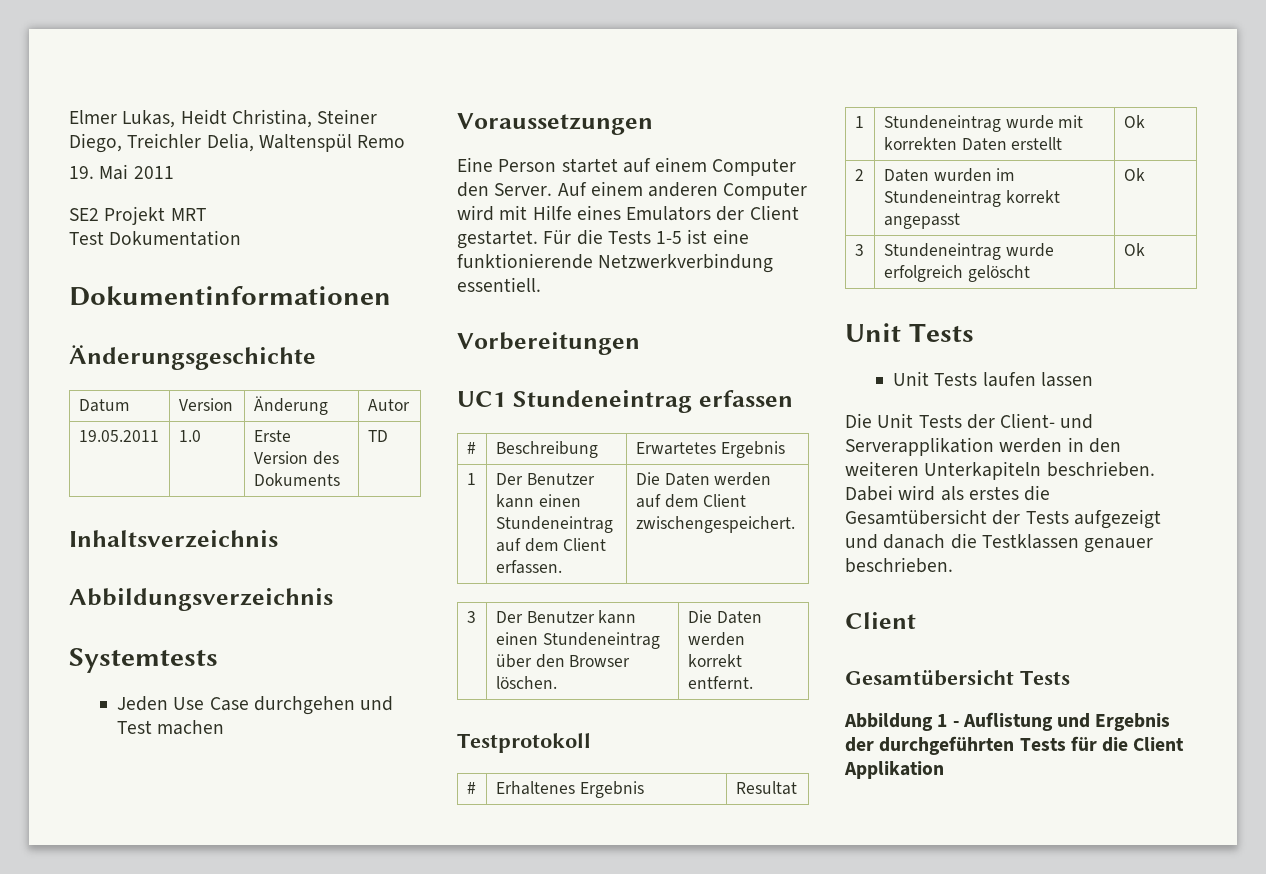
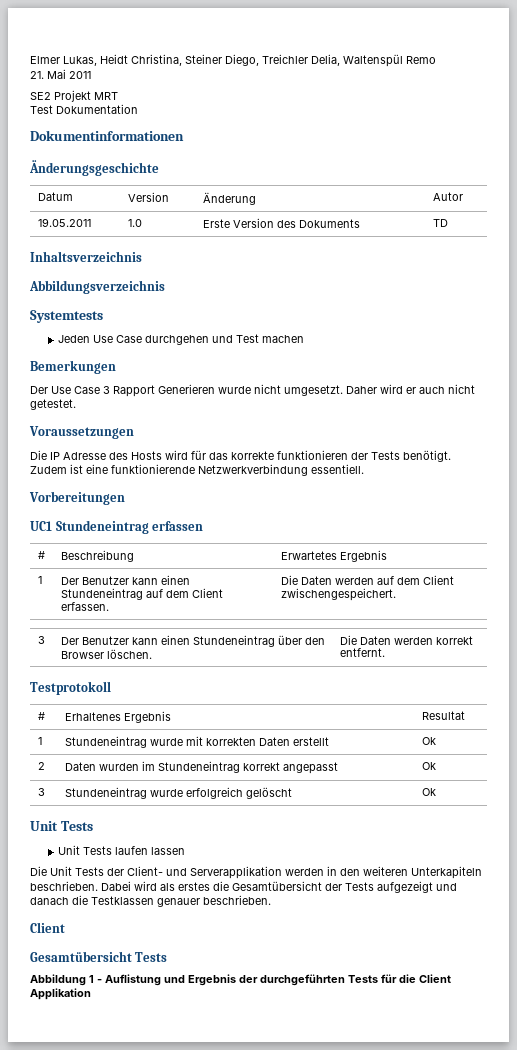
[69,166,94,179] 19. -> [30,71,44,79] 21.
[457,113,653,135] [457,157,797,176] [457,181,808,200] [457,205,799,221] [457,229,683,249] Voraussetzungen // Eine Person startet auf einem Computer den Server. Auf einem anderen Computer wird mit Hilfe eines Emulators der Client gestartet. Für die Tests 1-5 -> [30,360,116,374] [30,384,475,397] [30,399,76,410] [29,426,134,439] [30,450,451,462] [30,466,67,474] Bemerkungen // Der Use Case 3 Rapport Generieren wurde nicht umgesetzt. Daher wird er auch nicht getestet. // Voraussetzungen // Die IP Adresse des Hosts wird für das korrekte funktionieren der Tests benötigt. Zudem

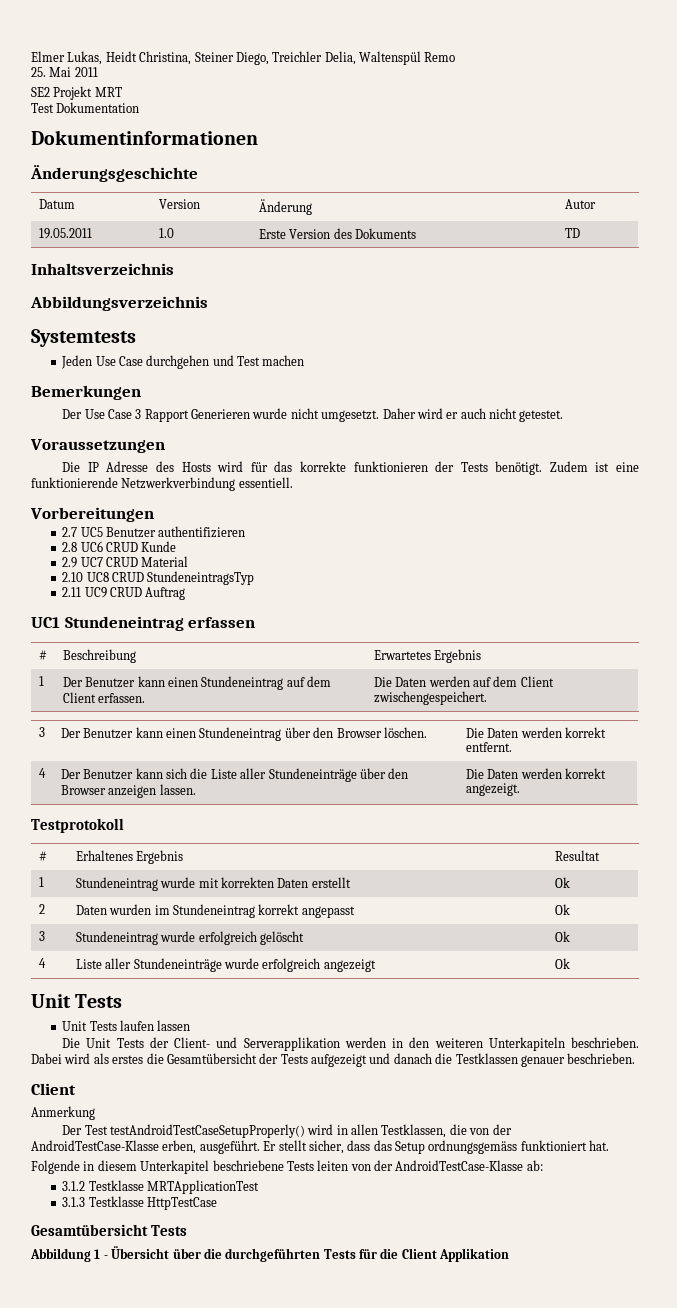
[30,71,44,79] 21. -> [31,67,46,77] 25.
(125, 498) none -> [62,526,246,538] [62,541,177,552] [62,556,189,568] [62,571,255,585] [62,587,186,600] // 2.7 UC5 Benutzer authentifizieren // 2.8 UC6 CRUD Kunde // 2.9 UC7 CRUD Material // 2.10 UC8 CRUD StundeneintragsTyp // 2.11 UC9 CRUD Auftrag
(385, 652) none -> [38,768,46,778] [60,768,409,782] [60,784,196,798] [465,768,607,779] [465,783,520,796] // 4 | Der Benutzer kann sich die Liste aller Stundeneinträge über den Browser anzeigen lassen. | Die Daten werden korrekt angezeigt.
(436, 792) none -> [38,958,46,968] [75,958,376,972] [554,958,570,969] // 4 | Liste aller Stundeneinträge wurde erfolgreich angezeigt | Ok
(65, 927) none -> [31,1106,95,1120] [62,1124,512,1138] [31,1140,610,1154] [31,1160,543,1174] [62,1180,259,1194] [62,1196,217,1210] // Anmerkung // Der Test testAndroidTestCaseSetupProperly() wird in allen Testklassen, die von der AndroidTestCase-Klasse erben, ausgeführt. Er stellt sicher, dass das Setup ordnungsgemäss funktioniert hat. // Folgende in diesem Unterkapitel beschriebene Tests leiten von der AndroidTestCase-Klasse ab: // 3.1.2 Testklasse MRTApplicationTest // 3.1.3 Testklasse HttpTestCase
[105,974,258,986] Auflistung und Ergebnis der -> [111,1246,222,1259] Übersicht über die

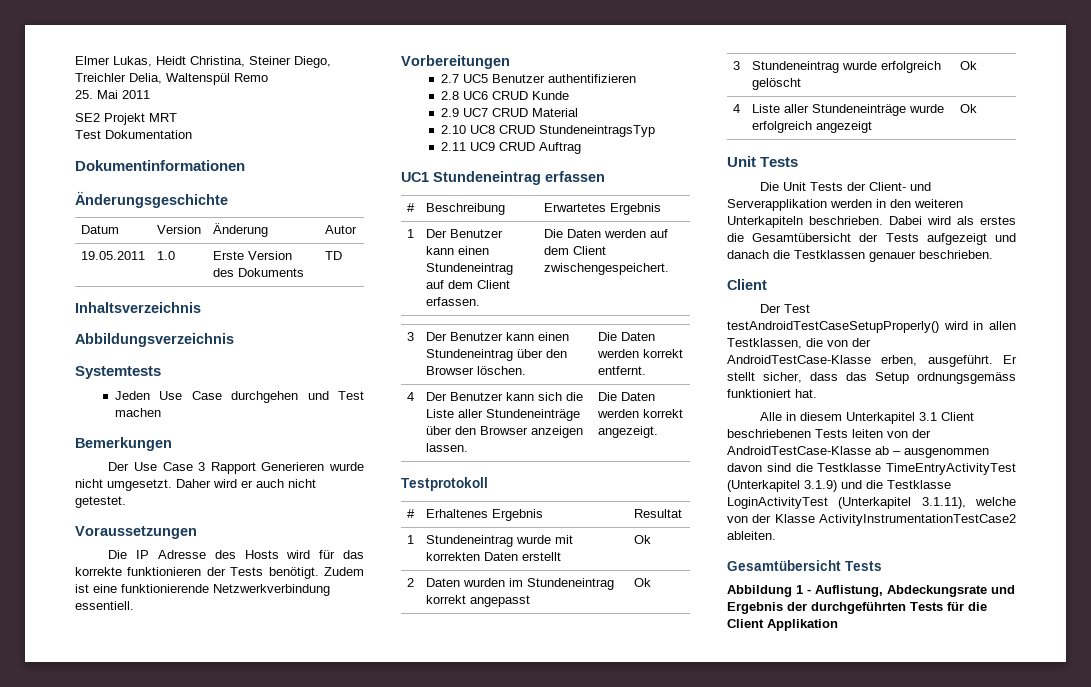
[62,1020,191,1031] // Unit Tests laufen lassen -> (799, 162) none
[31,1106,95,1120] // Anmerkung -> (767, 284) none
[31,1160,80,1174] Folgende -> [760,412,783,421] Alle
[212,1160,284,1171] beschriebene -> [919,412,975,421] [727,429,811,438] 3.1 Client beschriebenen
[526,1160,543,1171] [62,1180,259,1194] [62,1196,217,1210] ab: // 3.1.2 Testklasse MRTApplicationTest // 3.1.3 Testklasse HttpTestCase -> [875,446,989,458] [727,463,1016,475] [727,480,951,492] [727,497,1016,509] [727,514,1016,526] [727,531,776,540] ab – ausgenommen davon sind die Testklasse TimeEntryActivityTest (Unterkapitel 3.1.9) und die Testklasse LoginActivityTest (Unterkapitel 3.1.11), welche von der Klasse ActivityInstrumentationTestCase2 ableiten.
[111,1246,222,1259] Übersicht über die -> [815,585,1015,597] [727,602,807,614] Auflistung, Abdeckungsrate und Ergebnis der

